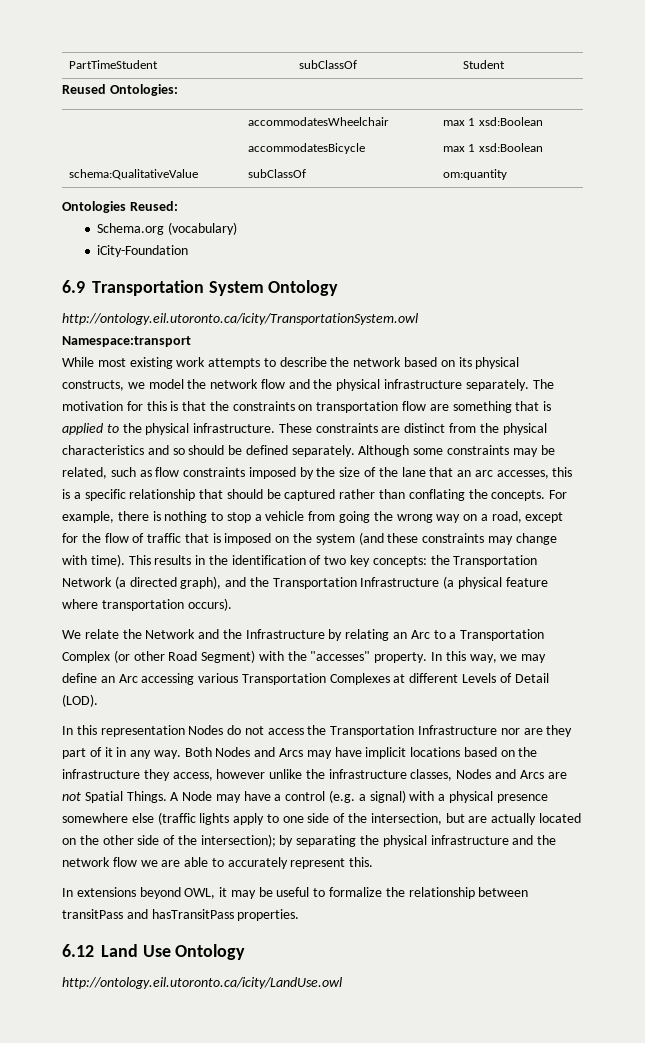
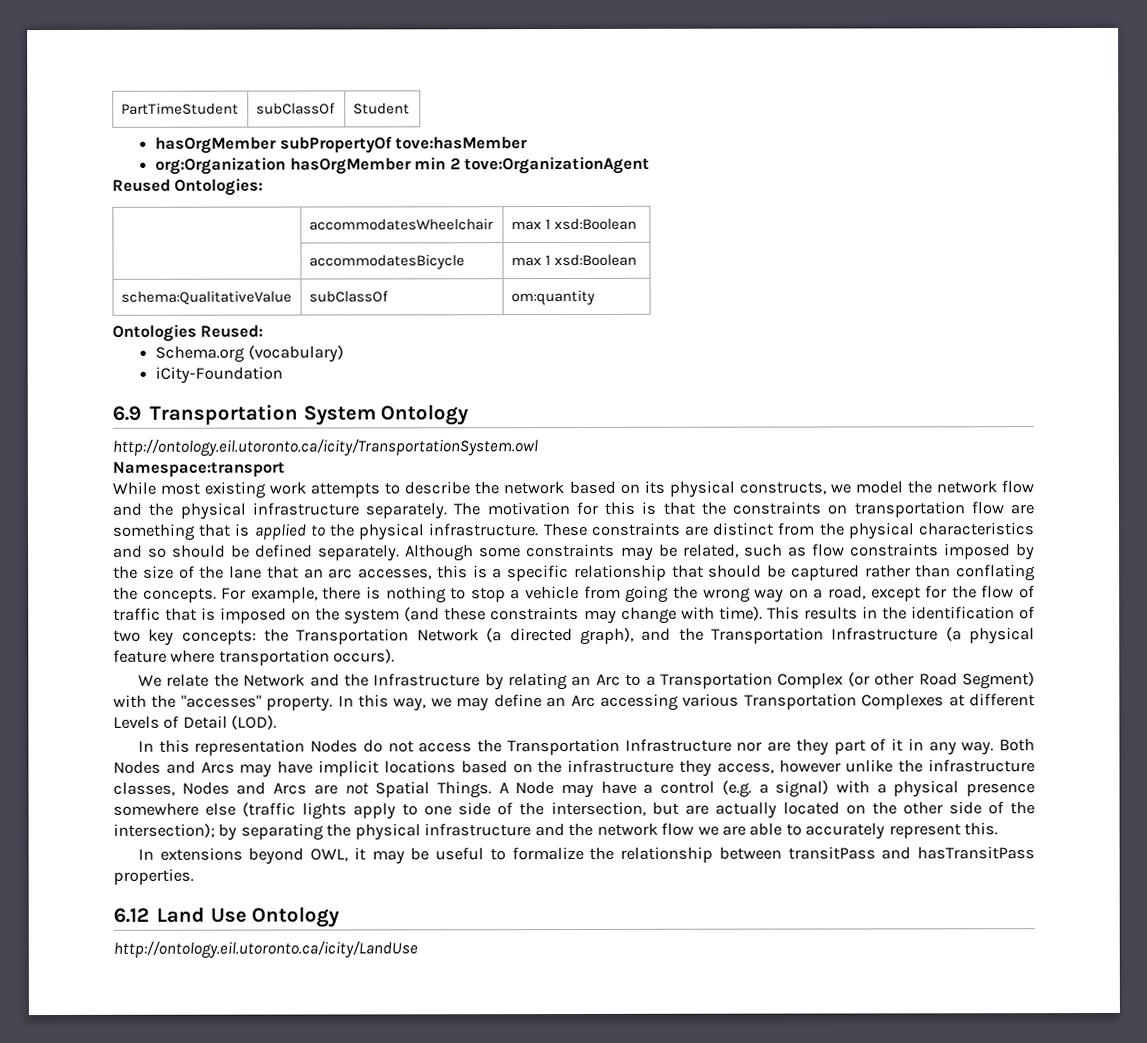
(505, 64) none -> [155,136,529,154] [155,156,651,175] // hasOrgMember subPropertyOf tove:hasMember // org:Organization hasOrgMember min 2 tove:OrganizationAgent
[62,977,342,989] http://ontology.eil.utoronto.ca/icity/LandUse.owl -> [113,940,418,959] http://ontology.eil.utoronto.ca/icity/LandUse

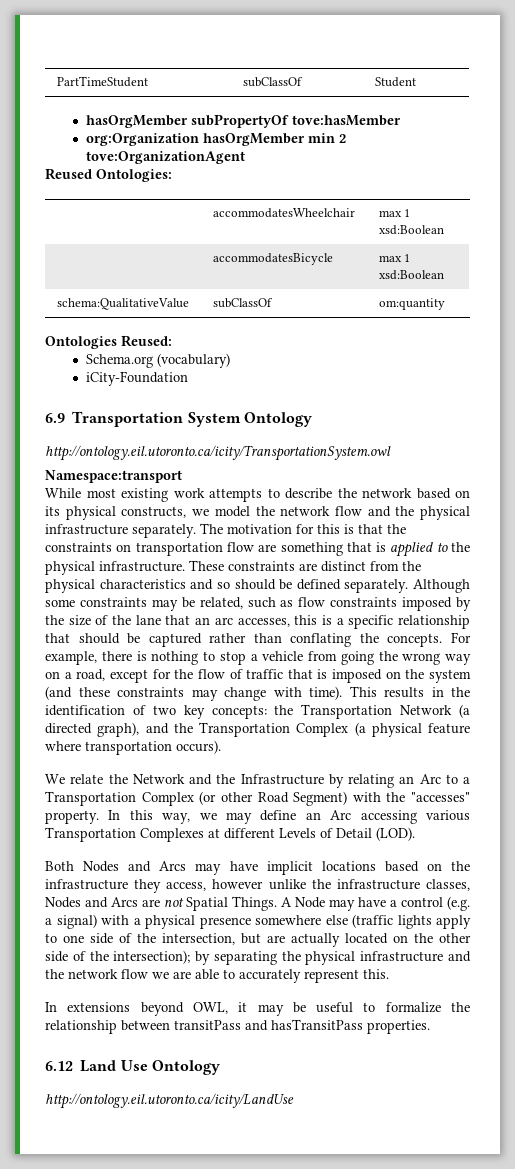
[831,627,939,641] Infrastructure -> [296,723,349,737] Complex
[137,738,995,756] In this representation Nodes do not access the Transportation Infrastructure nor are they part of it in any way. -> (415, 834) none

